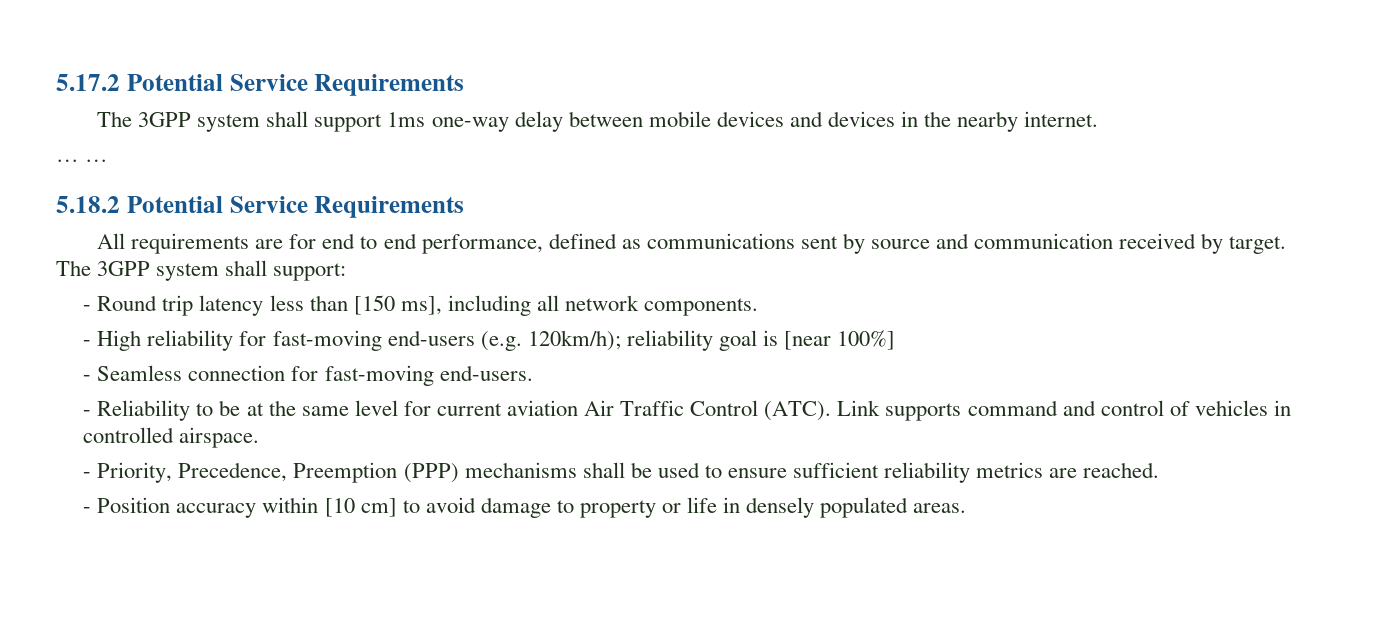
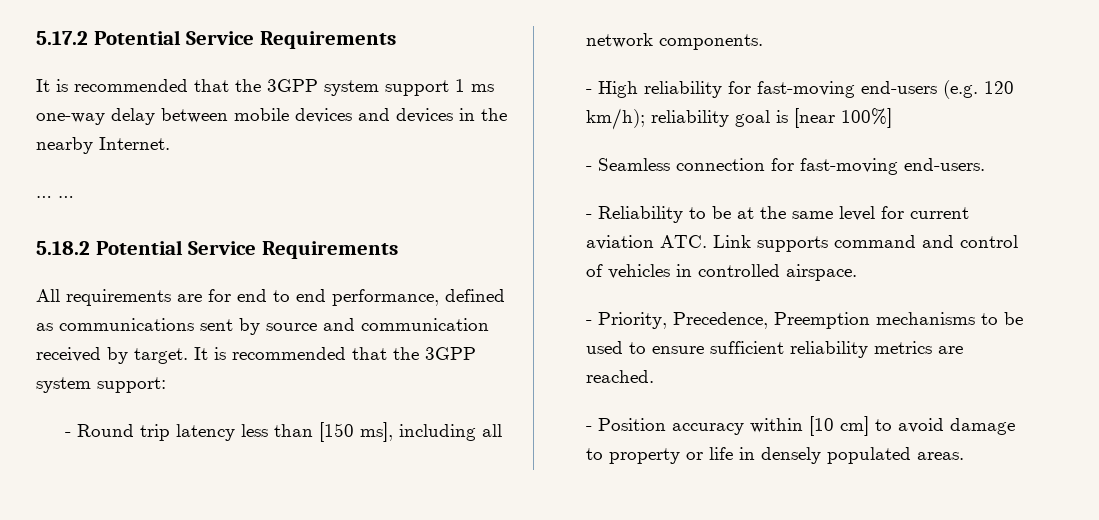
[97,111,426,132] The 3GPP system shall support 1ms -> [36,79,494,96] It is recommended that the 3GPP system support 1 ms
[1024,111,1099,127] internet. -> [99,137,170,150] Internet.
[56,260,268,281] The 3GPP system shall -> [194,347,476,360] [36,377,91,393] It is recommended that the 3GPP system
[527,330,621,351] 120km/h); -> [984,81,1015,94] [586,108,646,130] 120 km/h);
[584,400,832,421] Air Traffic Control (ATC). -> [660,235,708,248] ATC.
[403,462,625,483] (PPP) mechanisms shall -> [876,312,999,325] mechanisms to

